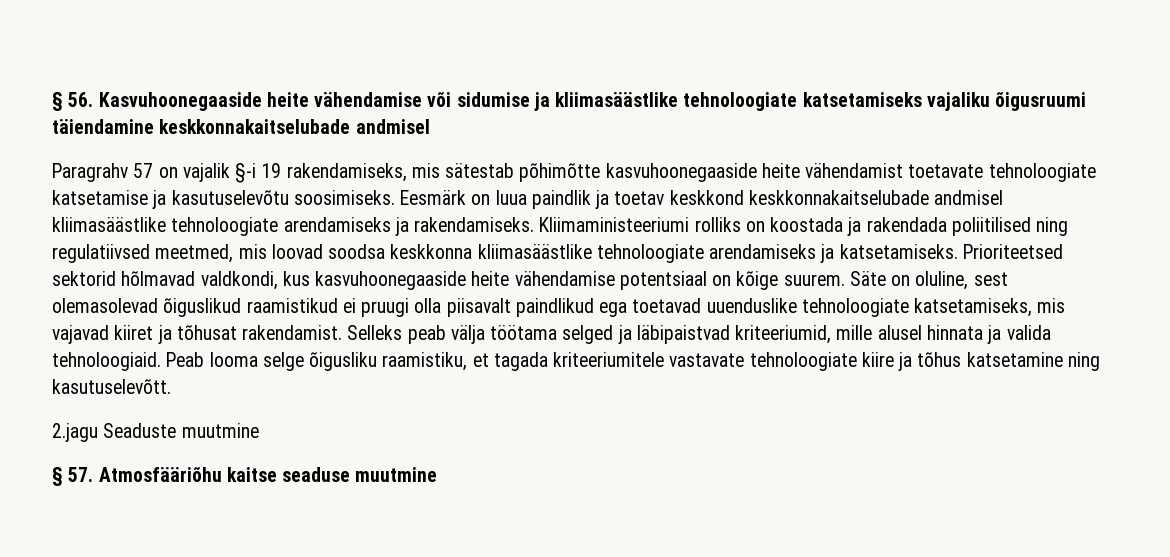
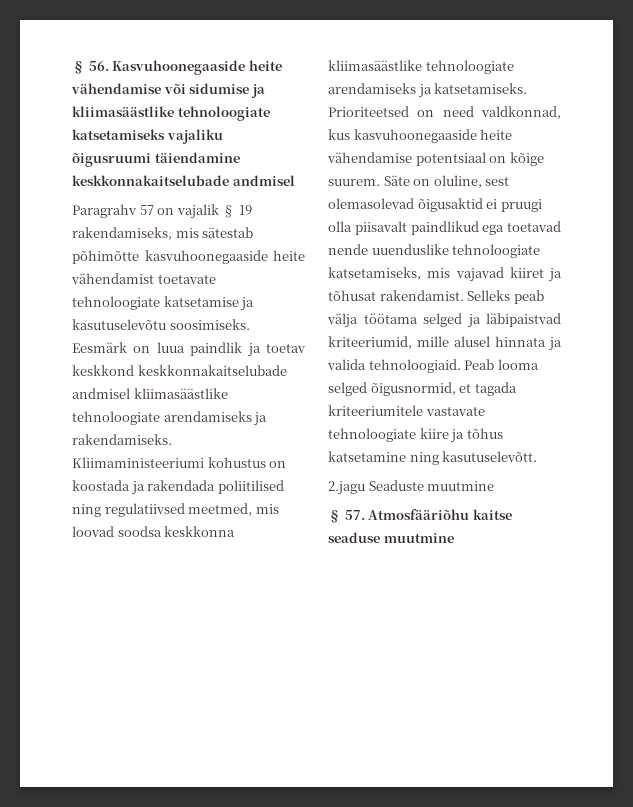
[235,163,257,183] §-i -> [222,205,236,218] §
[694,217,741,232] rolliks -> [207,457,266,468] kohustus
[52,271,278,290] sektorid hõlmavad valdkondi, -> [417,106,561,119] on need valdkonnad,
[163,298,338,317] õiguslikud raamistikud -> [417,198,483,212] õigusaktid
(702, 305) none -> [328,244,368,255] nende
[262,352,468,371] selge õigusliku raamistiku, -> [328,382,456,396] selged õigusnormid,

